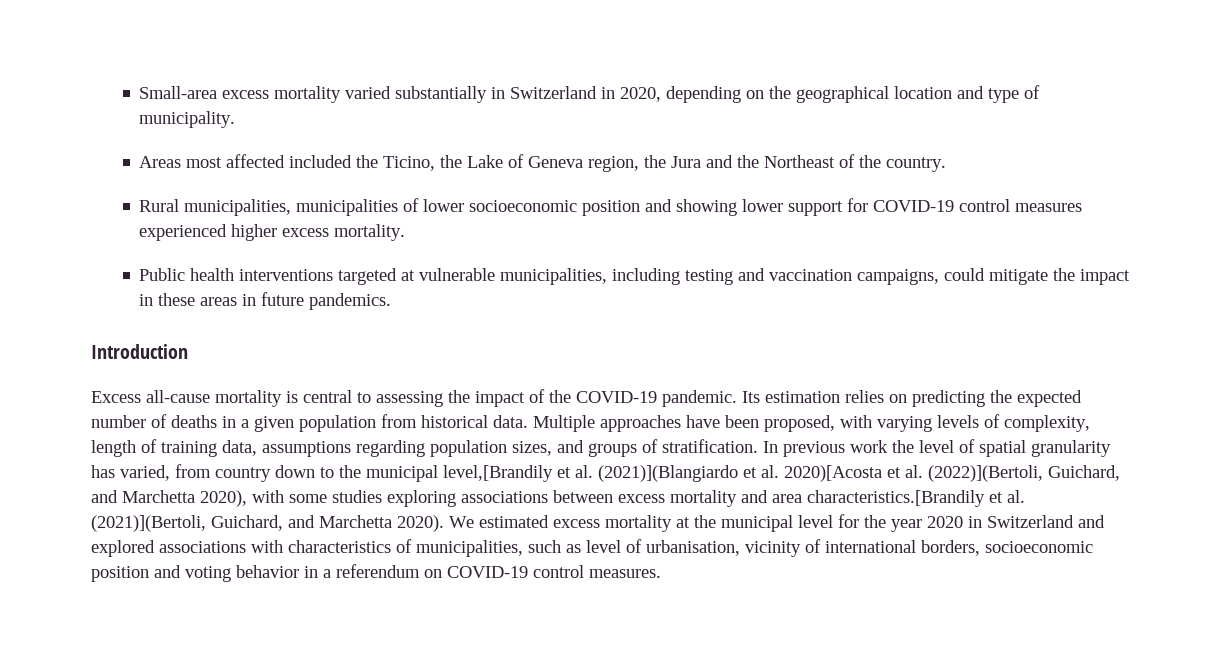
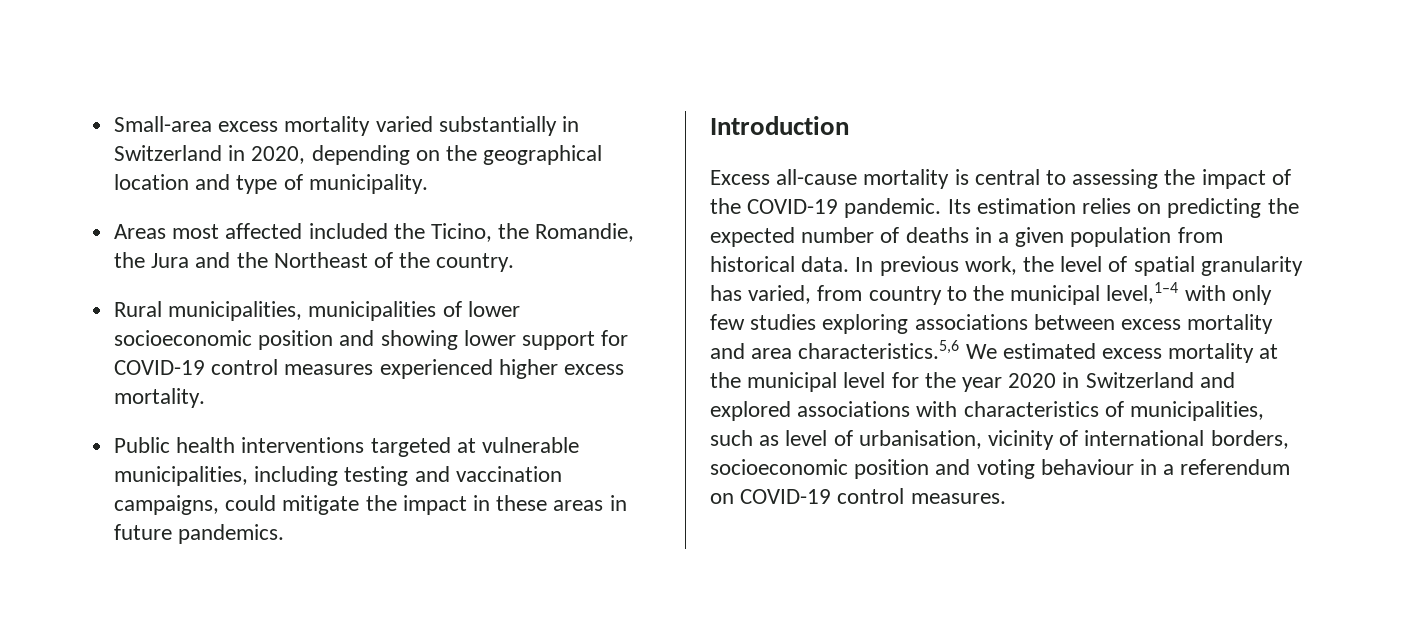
[467,154,640,172] Lake of Geneva region, -> [535,223,635,242] Romandie,
[533,414,1090,432] [91,439,758,457] Multiple approaches have been proposed, with varying levels of complexity, length of training data, assumptions regarding population sizes, and groups of stratification. -> (850, 264) none
[850,440,888,453] work -> [964,256,1017,275] work,
[275,465,315,478] down -> (942, 295) none
[443,465,1120,482] [91,490,327,507] level,[Brandily et al. (2021)](Blangiardo et al. 2020)[Acosta et al. (2022)](Bertoli, Guichard, and Marchetta 2020), with some -> [1106,282,1272,305] [710,314,745,330] level,1–4 with only few
[807,490,1025,507] [91,515,444,532] characteristics.[Brandily et al. (2021)](Bertoli, Guichard, and Marchetta 2020). -> [798,340,960,359] characteristics.5,6
[236,565,299,578] behavior -> [1040,459,1134,475] behaviour

